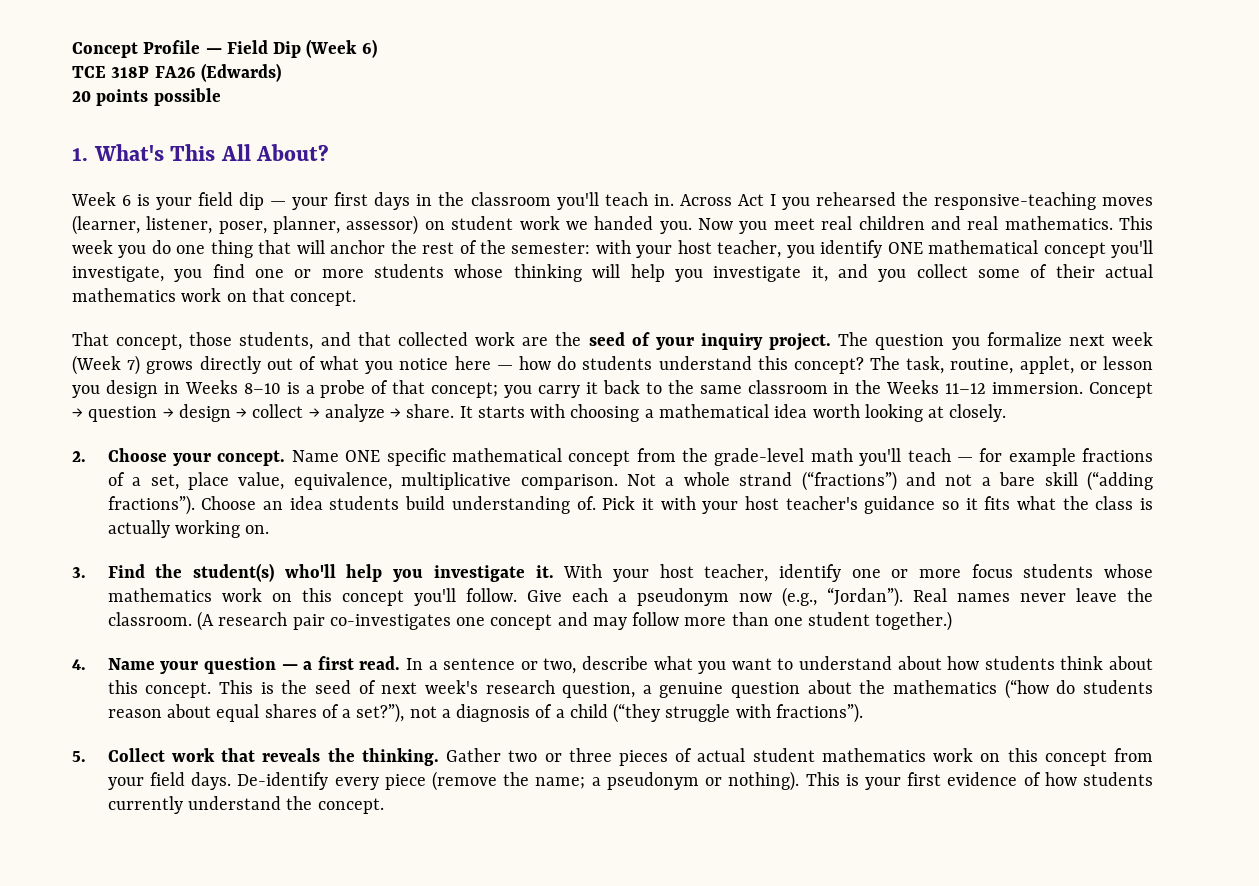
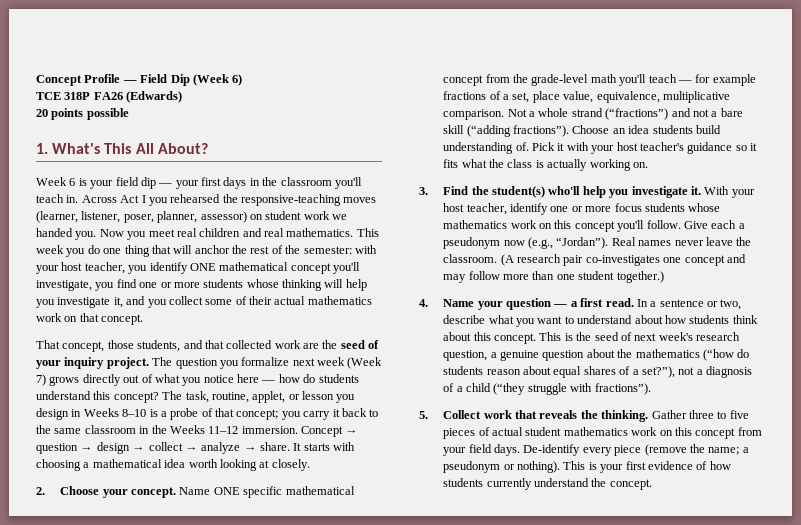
[508,748,612,762] two or three -> [688,410,749,419] three to five

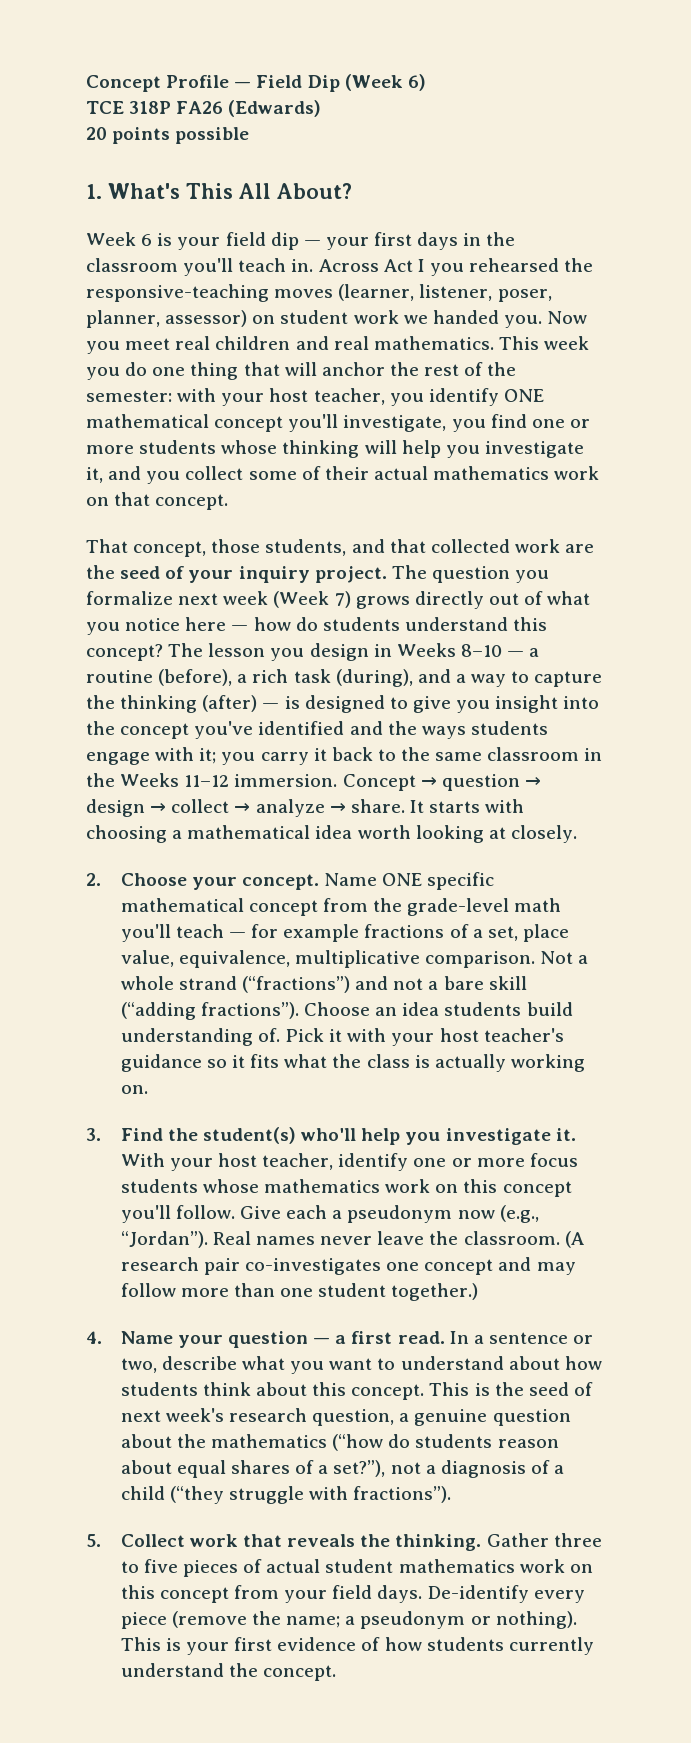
[185,391,300,403] task, routine, applet, or -> (204, 650) none
[149,408,279,420] is a probe of that concept; -> [507,648,540,657] [86,669,603,687] [86,695,600,713] [86,721,548,739] [86,747,217,765] — a routine (before), a rich task (during), and a way to capture the thinking (after) — is designed to give you insight into the concept you've identified and the ways students engage with it;

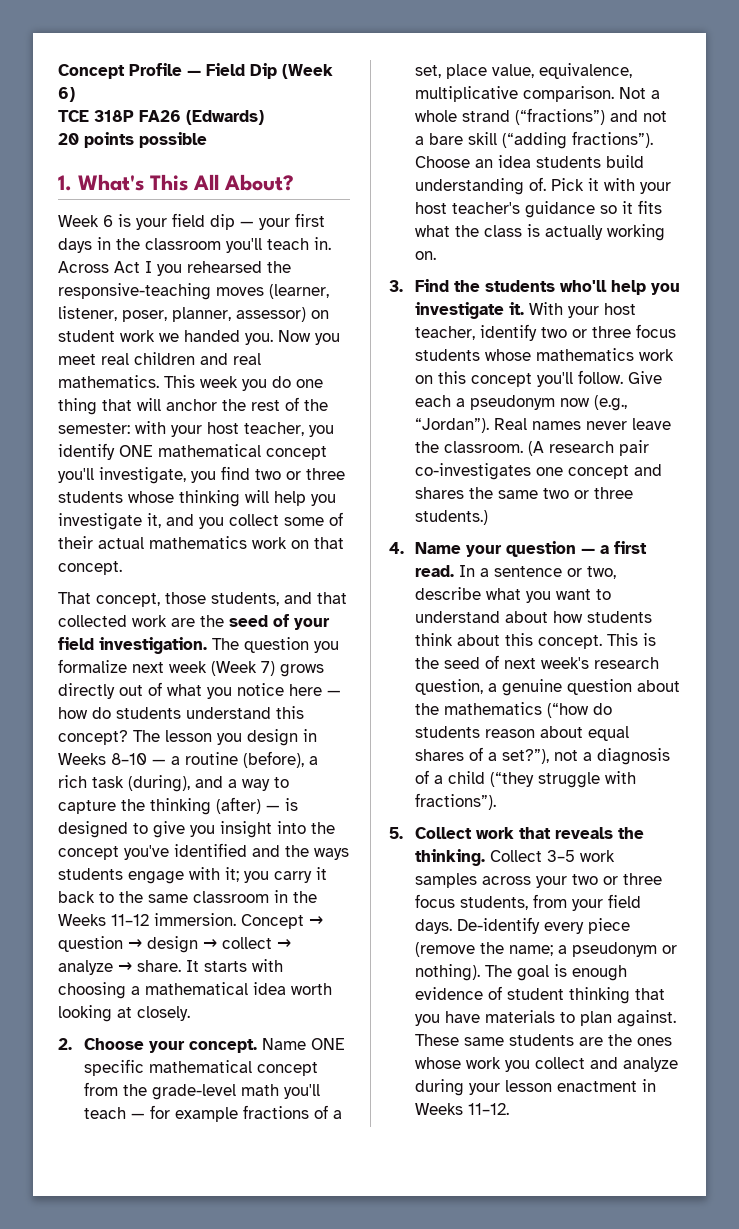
[531,419,590,428] [86,445,134,454] one or more -> [255,468,345,480] two or three
[238,566,387,583] inquiry project. -> [58,637,207,654] field investigation.
[203,1127,297,1144] student(s) -> [485,280,556,292] students
[413,1158,525,1167] one or more -> [541,326,632,338] two or three
[536,1262,576,1275] [120,1283,479,1301] may follow more than one student together.) -> [415,487,634,499] [415,510,489,525] shares the same two or three students.)
[486,1533,602,1547] [120,1559,593,1577] [120,1585,229,1603] Gather three to five pieces of actual student mathematics work on this concept -> [490,850,616,862] [415,873,663,888] [415,894,529,910] Collect 3–5 work samples across your two or three focus students,
[120,1637,594,1655] [120,1663,337,1681] This is your first evidence of how students currently understand the concept. -> [485,964,628,981] [415,986,666,1004] [415,1010,677,1027] [415,1034,673,1046] [415,1057,679,1072] [415,1079,657,1096] [415,1103,510,1115] The goal is enough evidence of student thinking that you have materials to plan against. These same students are the ones whose work you collect and analyze during your lesson enactment in Weeks 11–12.

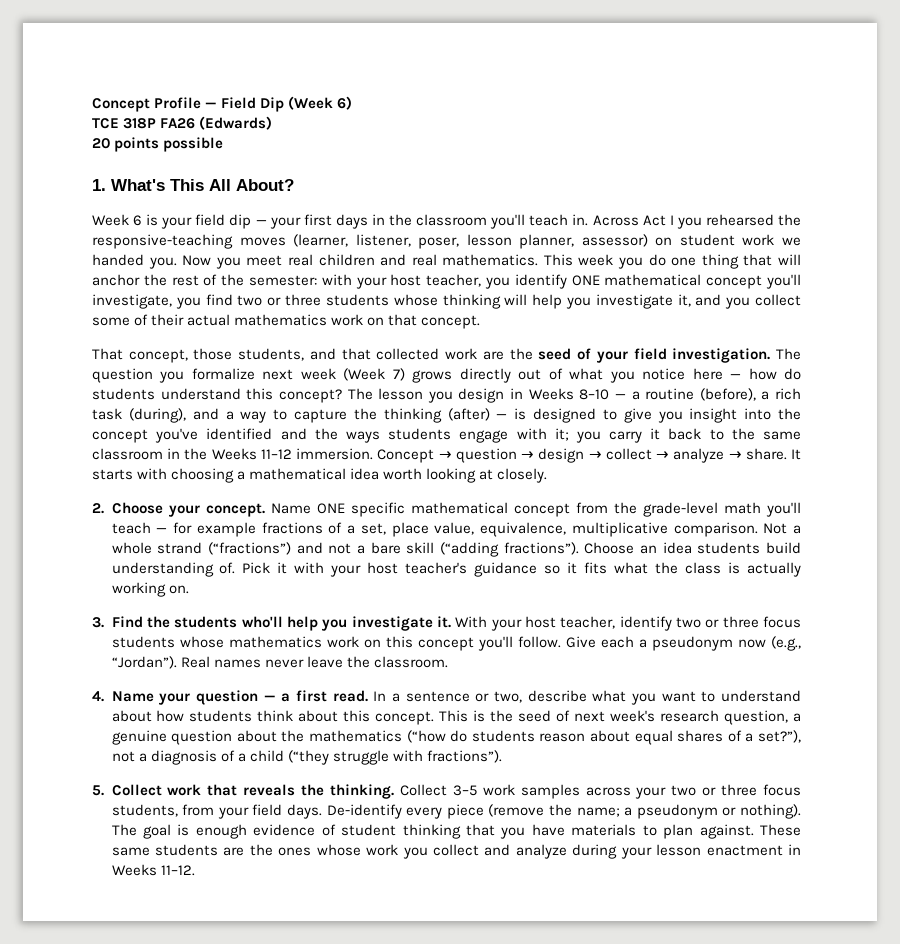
(167, 316) none -> [466,234,512,246] lesson
[528,440,650,456] [415,463,663,480] [415,487,634,499] [415,510,489,525] (A research pair co-investigates one concept and shares the same two or three students.) -> (448, 662) none

